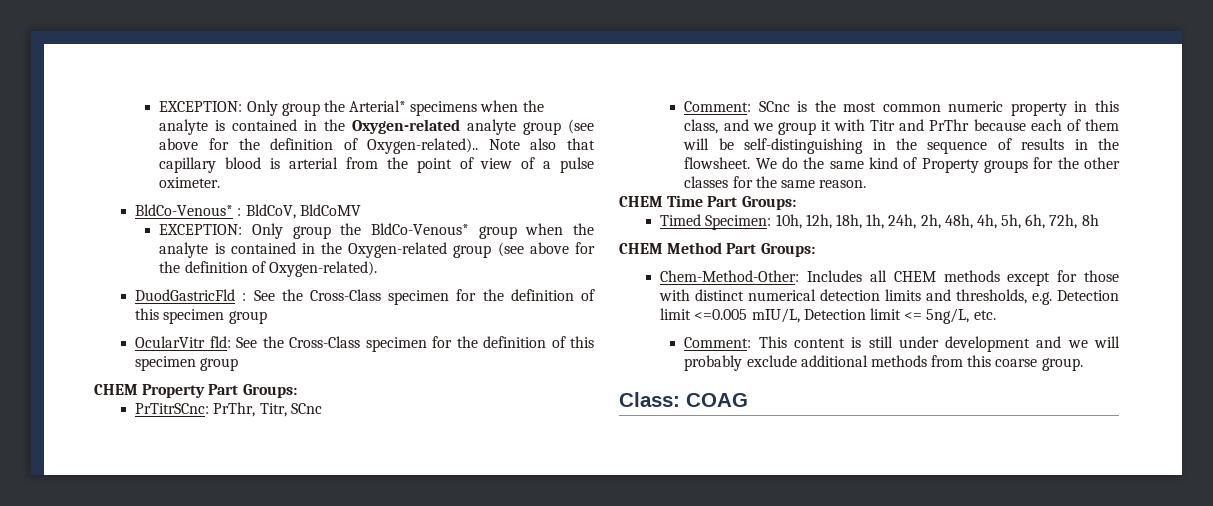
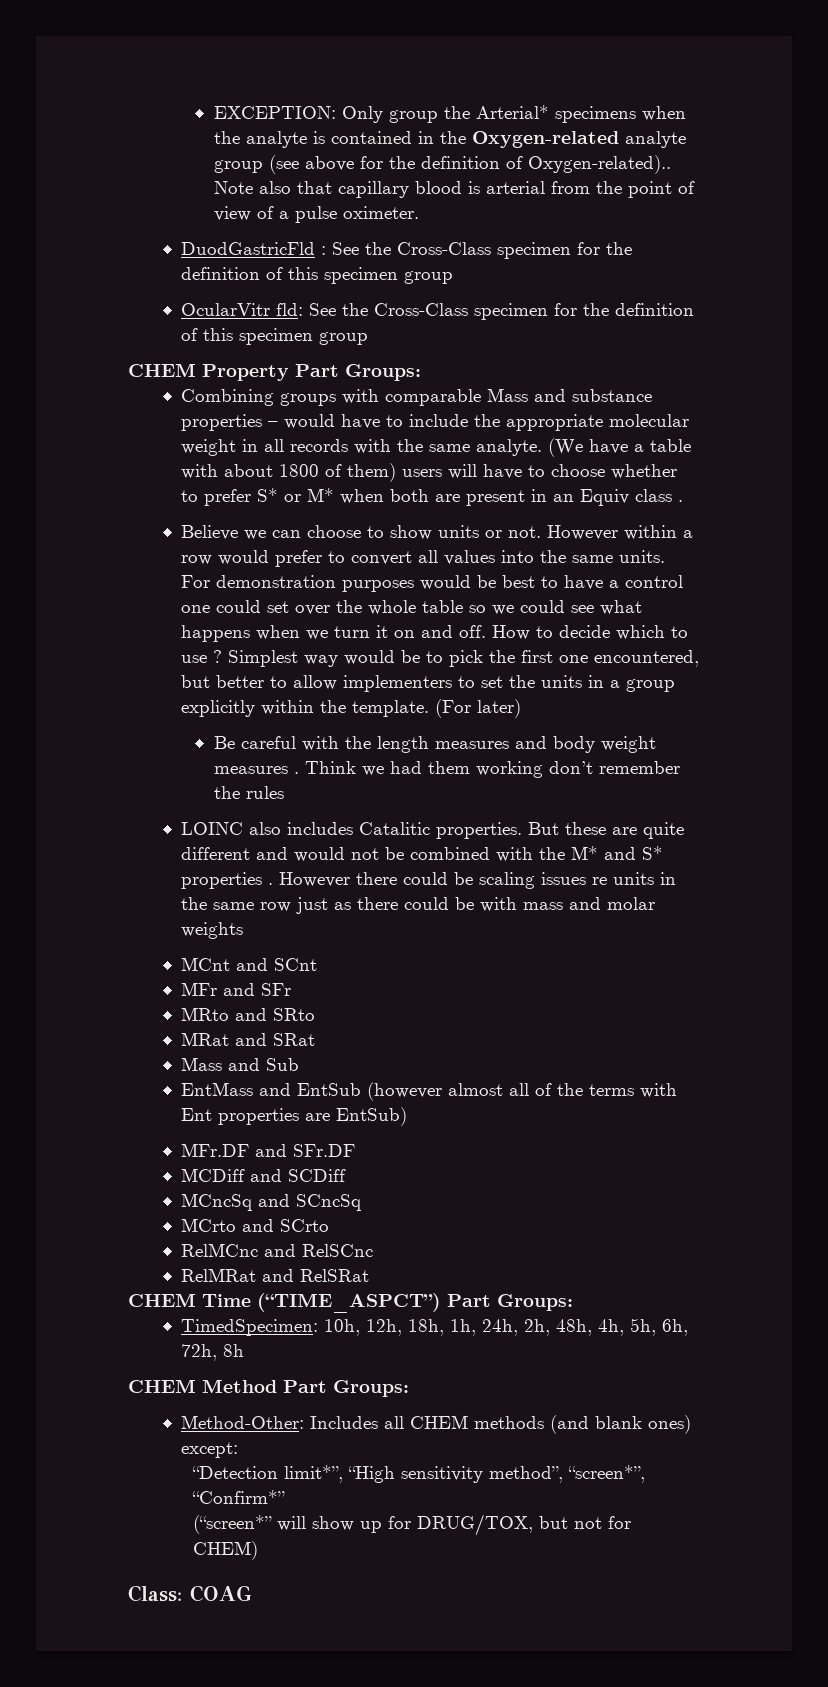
[135,204,361,219] [159,223,594,239] [159,242,595,258] [159,261,377,277] // BldCo-Venous* : BldCoV, BldCoMV // EXCEPTION: Only group the BldCo-Venous* group when the analyte is contained in the Oxygen-related group (see above for the definition of Oxygen-related). -> (419, 212) none
[135,402,322,417] [684,100,1119,116] [684,119,1119,135] [683,138,1119,154] [684,157,1120,173] [684,176,867,188] PrTitrSCnc: PrThr, Titr, SCnc // Comment: SCnc is the most common numeric property in this class, and we group it with Titr and PrThr because each of them will be self-distinguishing in the sequence of results in the flowsheet. We do the same kind of Property groups for the other classes for the same reason. -> [181,388,653,406] [181,414,690,431] [181,438,692,457] [181,463,678,482] [181,488,684,506] [181,525,694,540] [181,550,666,567] [181,575,684,592] [181,600,643,615] [181,625,689,642] [181,650,700,667] [181,675,676,692] [181,699,522,718] [213,736,656,753] [213,761,680,778] [213,786,284,799] [181,822,685,839] [181,846,664,862] [181,872,677,889] [181,897,656,914] [181,922,244,939] [181,957,318,971] [181,982,292,996] [181,1007,316,1021] [181,1032,316,1046] [181,1057,300,1071] [181,1082,678,1101] [181,1107,408,1126] [181,1143,356,1157] [181,1168,347,1182] [181,1193,363,1211] [181,1218,330,1232] [181,1243,374,1257] [181,1268,370,1282] Combining groups with comparable Mass and substance properties – would have to include the appropriate molecular weight in all records with the same analyte. (We have a table with about 1800 of them) users will have to choose whether to prefer S* or M* when both are present in an Equiv class . // Believe we can choose to show units or not. However within a row would prefer to convert all values into the same units. For demonstration purposes would be best to have a control one could set over the whole table so we could see what happens when we turn it on and off. How to decide which to use ? Simplest way would be to pick the first one encountered, but better to allow implementers to set the units in a group explicitly within the template. (For later) // Be careful with the length measures and body weight measures . Think we had them working don’t remember the rules // LOINC also includes Catalitic properties. But these are quite different and would not be combined with the M* and S* properties . However there could be scaling issues re units in the same row just as there could be with mass and molar weights // MCnt and SCnt // MFr and SFr // MRto and SRto // MRat and SRat // Mass and Sub // EntMass and EntSub (however almost all of the terms with Ent properties are EntSub) // MFr.DF and SFr.DF // MCDiff and SCDiff // MCncSq and SCncSq // MCrto and SCrto // RelMCnc and RelSCnc // RelMRat and RelSRat
[707,196,796,210] [660,214,772,230] Part Groups: // Timed Specimen: -> [257,1293,573,1313] [181,1319,319,1336] (“TIME_ASPCT”) Part Groups: // TimedSpecimen:
[660,270,800,282] Chem-Method-Other: -> [181,1415,305,1429] Method-Other:
[1007,270,1119,286] [659,289,1119,305] [660,308,996,324] [684,336,1120,352] [684,355,1083,371] except for those with distinct numerical detection limits and thresholds, e.g. Detection limit <=0.005 mIU/L, Detection limit <= 5ng/L, etc. // Comment: This content is still under development and we will probably exclude additional methods from this coarse group. -> [550,1415,692,1434] [181,1442,239,1458] [191,1465,645,1483] [191,1490,285,1504] [192,1514,631,1536] [192,1541,258,1560] (and blank ones) except: // “Detection limit*”, “High sensitivity method”, “screen*”, “Confirm*” // (“screen*” will show up for DRUG/TOX, but not for CHEM)

